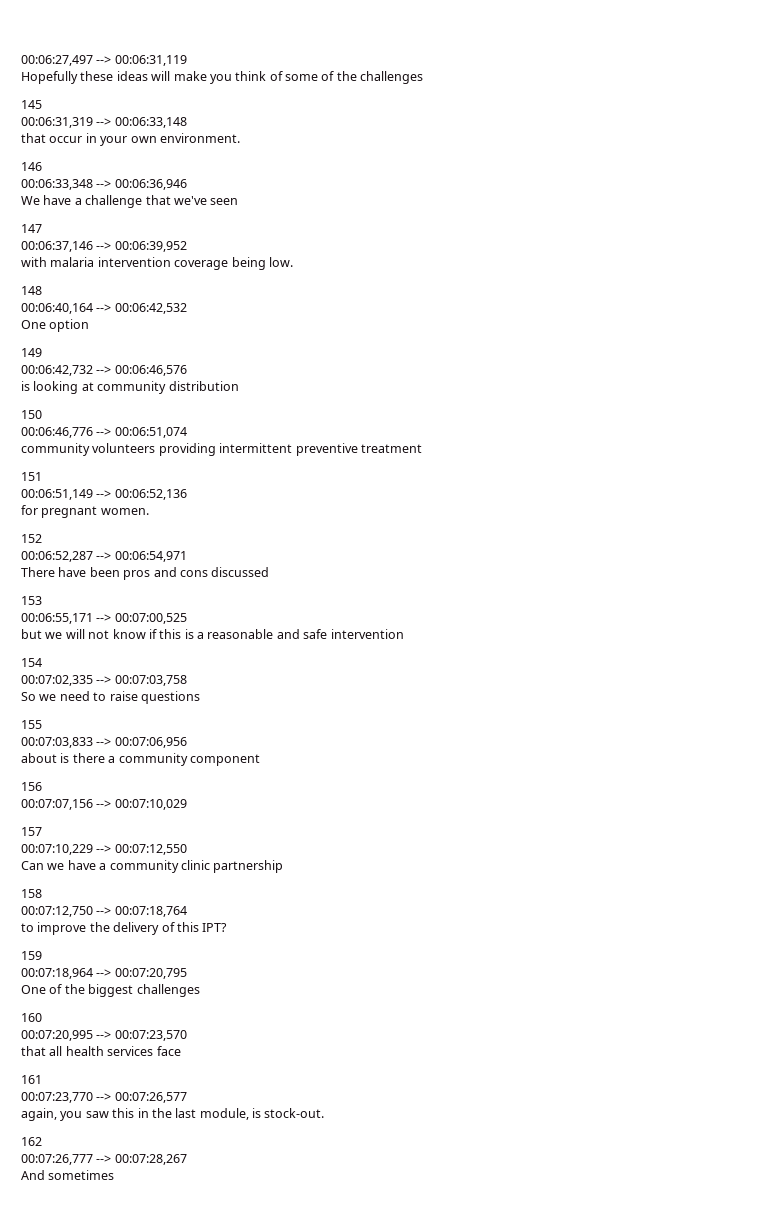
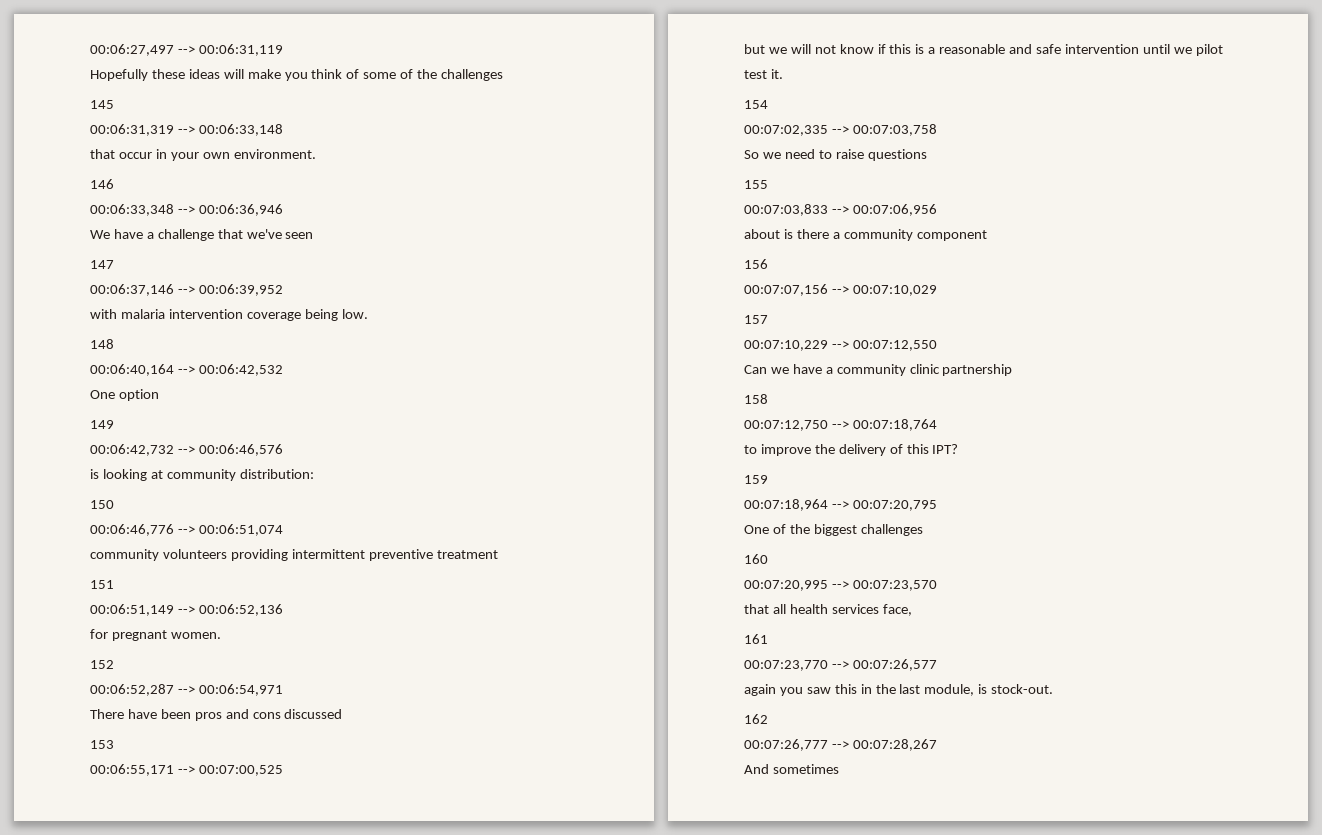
[168,381,239,391] distribution -> [239,469,314,479] distribution:
(404, 634) none -> [1142,44,1223,56] [744,69,783,79] until we pilot test it.
[156,1046,181,1056] face -> [882,604,912,616] face,
[21,1108,57,1121] again, -> [744,684,776,696] again

